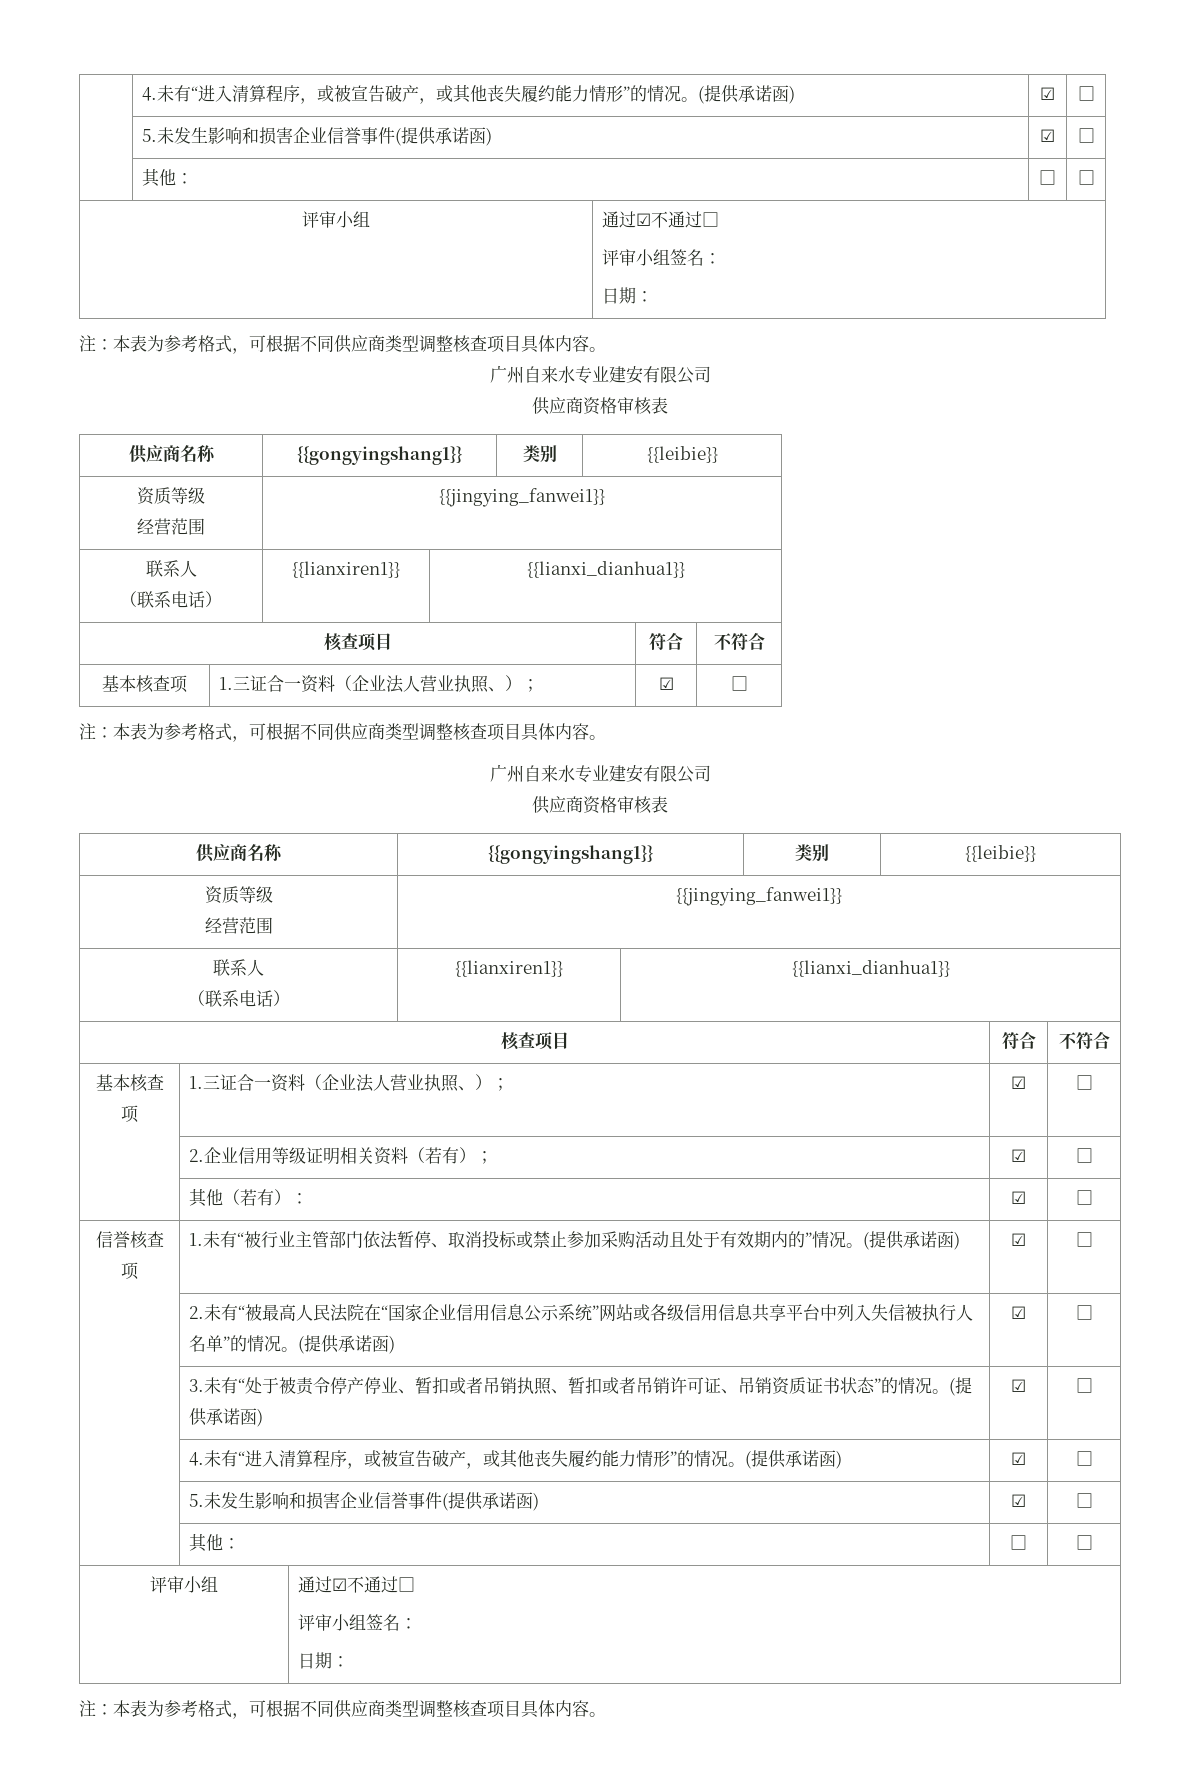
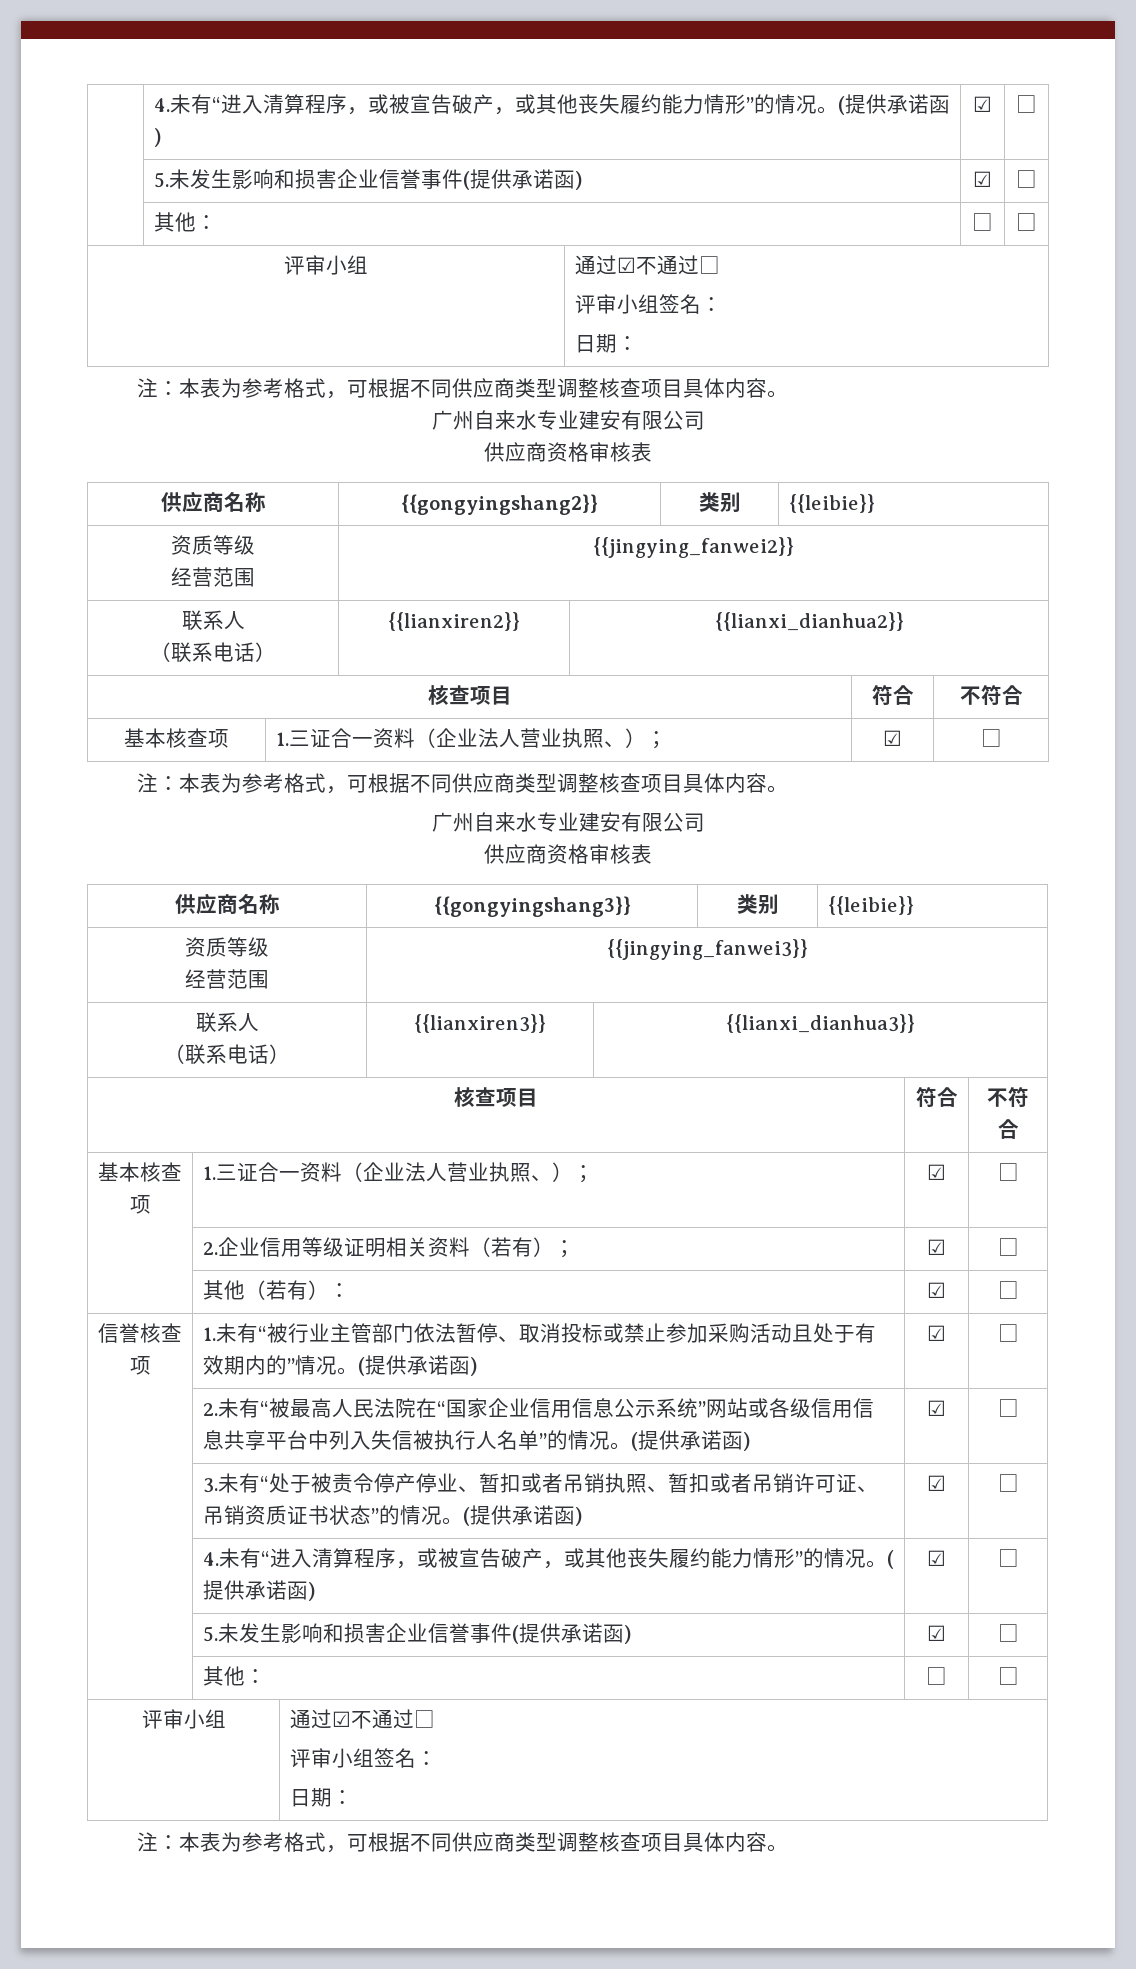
[297,446,462,465] [522,445,557,463] [646,446,718,463] [137,487,205,505] [137,518,205,535] [439,488,605,507] [145,560,197,577] [120,591,222,608] [292,561,400,578] [526,561,685,578] {{gongyingshang1}} | 类别 | {{leibie}} // 资质等级 // 经营范围 | {{jingying_fanwei1}} // 联系人 // （联系电话） | {{lianxiren1}} | {{lianxi_dianhua1}} -> [401,494,598,515] [698,492,741,513] [788,494,875,513] [171,535,255,555] [171,567,255,587] [593,537,794,558] [181,610,245,631] [150,642,276,663] [388,612,520,631] [714,612,904,631] {{gongyingshang2}} | 类别 | {{leibie}} // 资质等级 // 经营范围 | {{jingying_fanwei2}} // 联系人 // （联系电话） | {{lianxiren2}} | {{lianxi_dianhua2}}
[488,845,653,864] [795,844,829,862] [965,845,1036,862] [204,886,273,904] [204,917,273,934] [676,887,842,906] [213,959,264,976] [187,990,290,1007] [455,960,563,977] [791,960,950,977] {{gongyingshang1}} | 类别 | {{leibie}} // 资质等级 // 经营范围 | {{jingying_fanwei1}} // 联系人 // （联系电话） | {{lianxiren1}} | {{lianxi_dianhua1}} -> [433,896,631,917] [736,894,779,915] [827,896,914,915] [185,937,269,957] [185,969,269,989] [606,939,808,960] [195,1012,259,1033] [164,1044,290,1065] [414,1014,546,1033] [726,1014,915,1033] {{gongyingshang3}} | 类别 | {{leibie}} // 资质等级 // 经营范围 | {{jingying_fanwei3}} // 联系人 // （联系电话） | {{lianxiren3}} | {{lianxi_dianhua3}}

